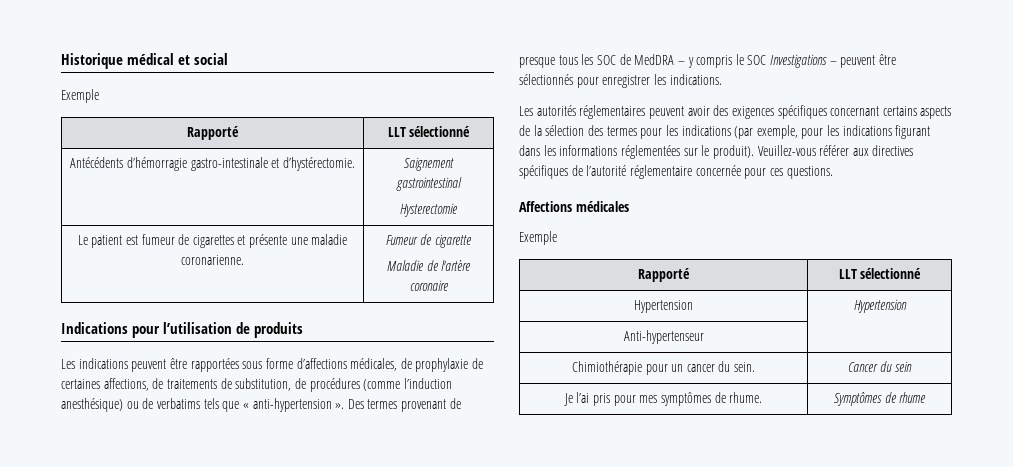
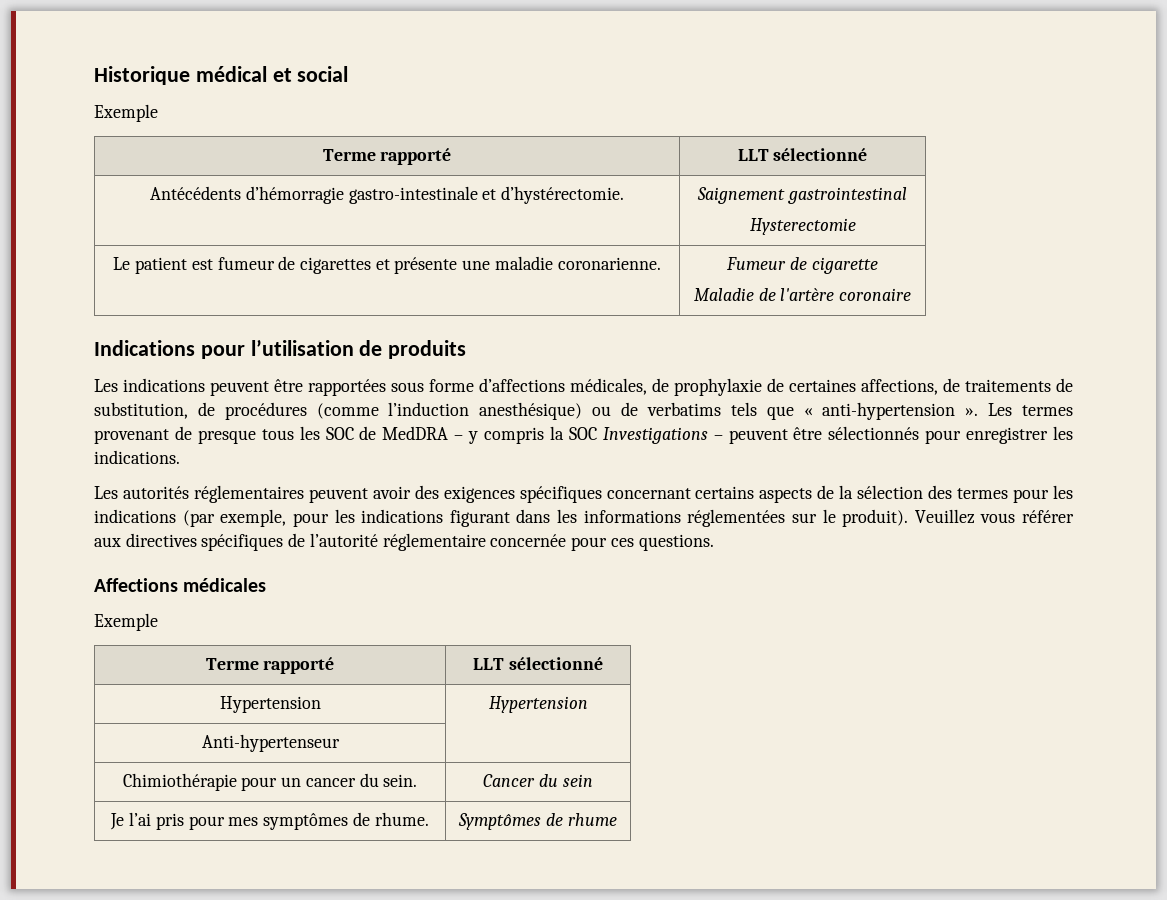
[187,126,239,140] Rapporté -> [322,148,452,165] Terme rapporté
[347,399,364,409] Des -> [988,403,1013,416] Les
[735,54,744,65] le -> [549,426,564,440] la
[757,145,816,156] Veuillez-vous -> [914,509,1016,524] Veuillez vous
[638,268,690,282] Rapporté -> [205,657,335,674] Terme rapporté

